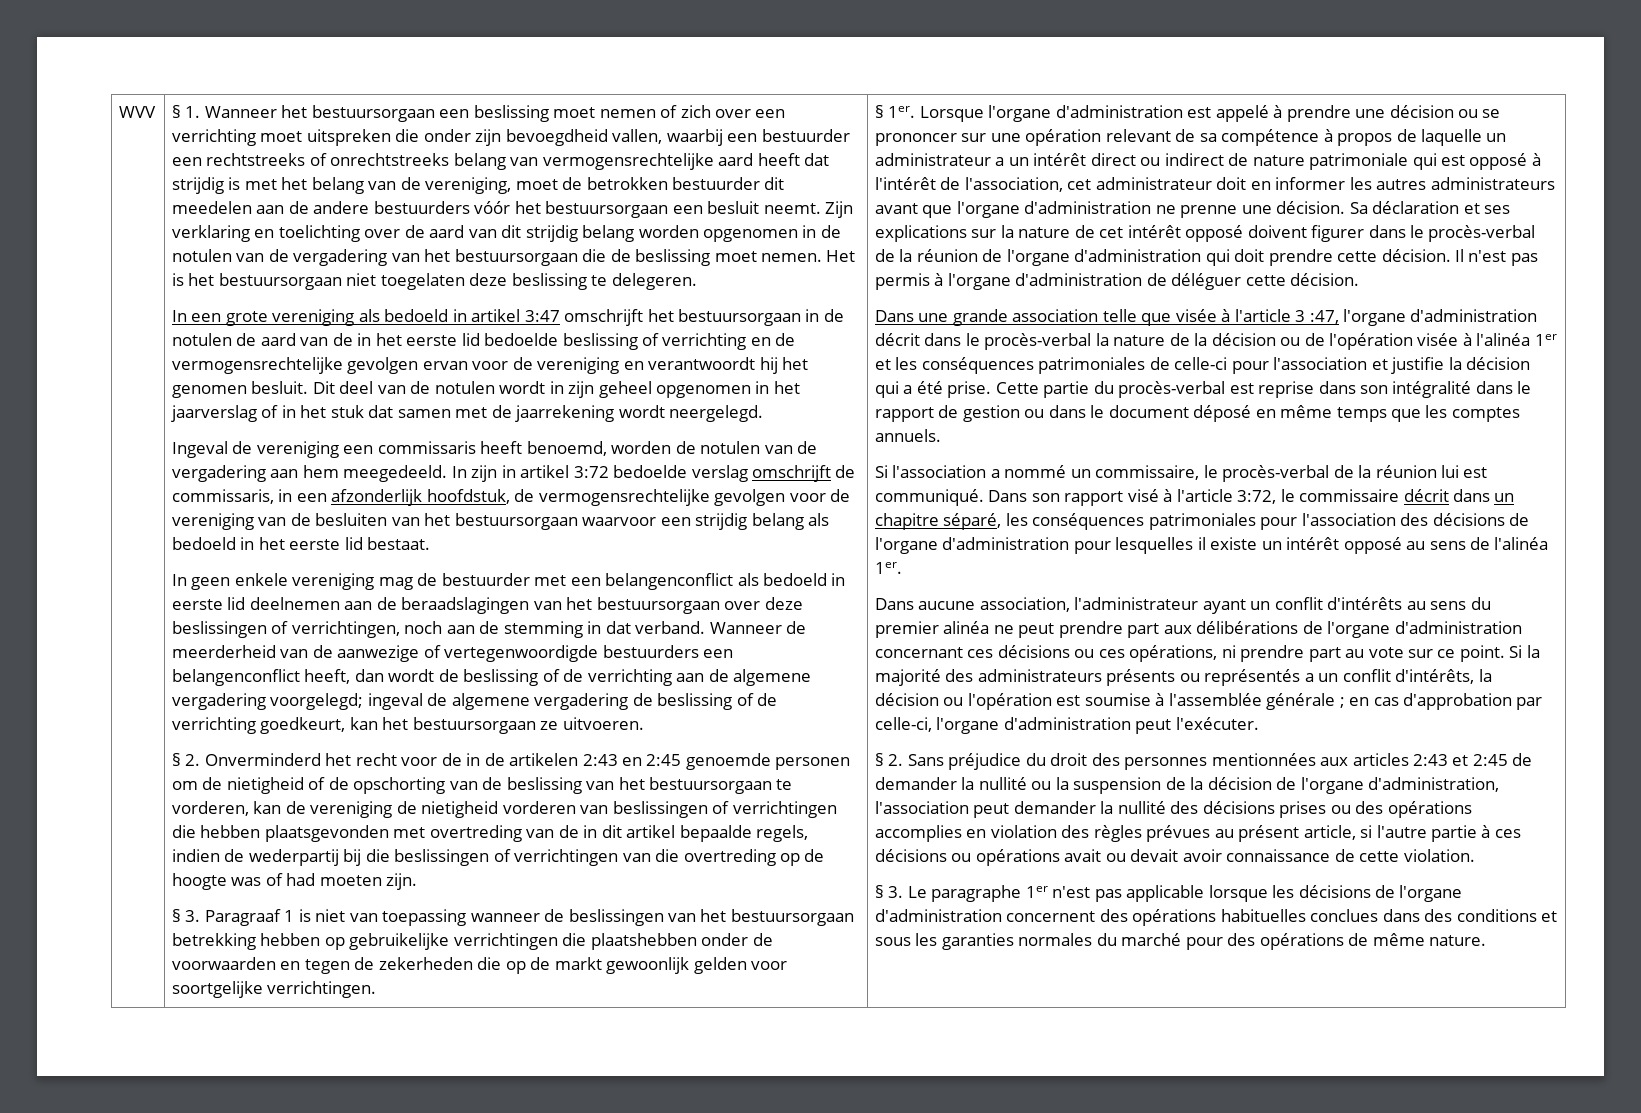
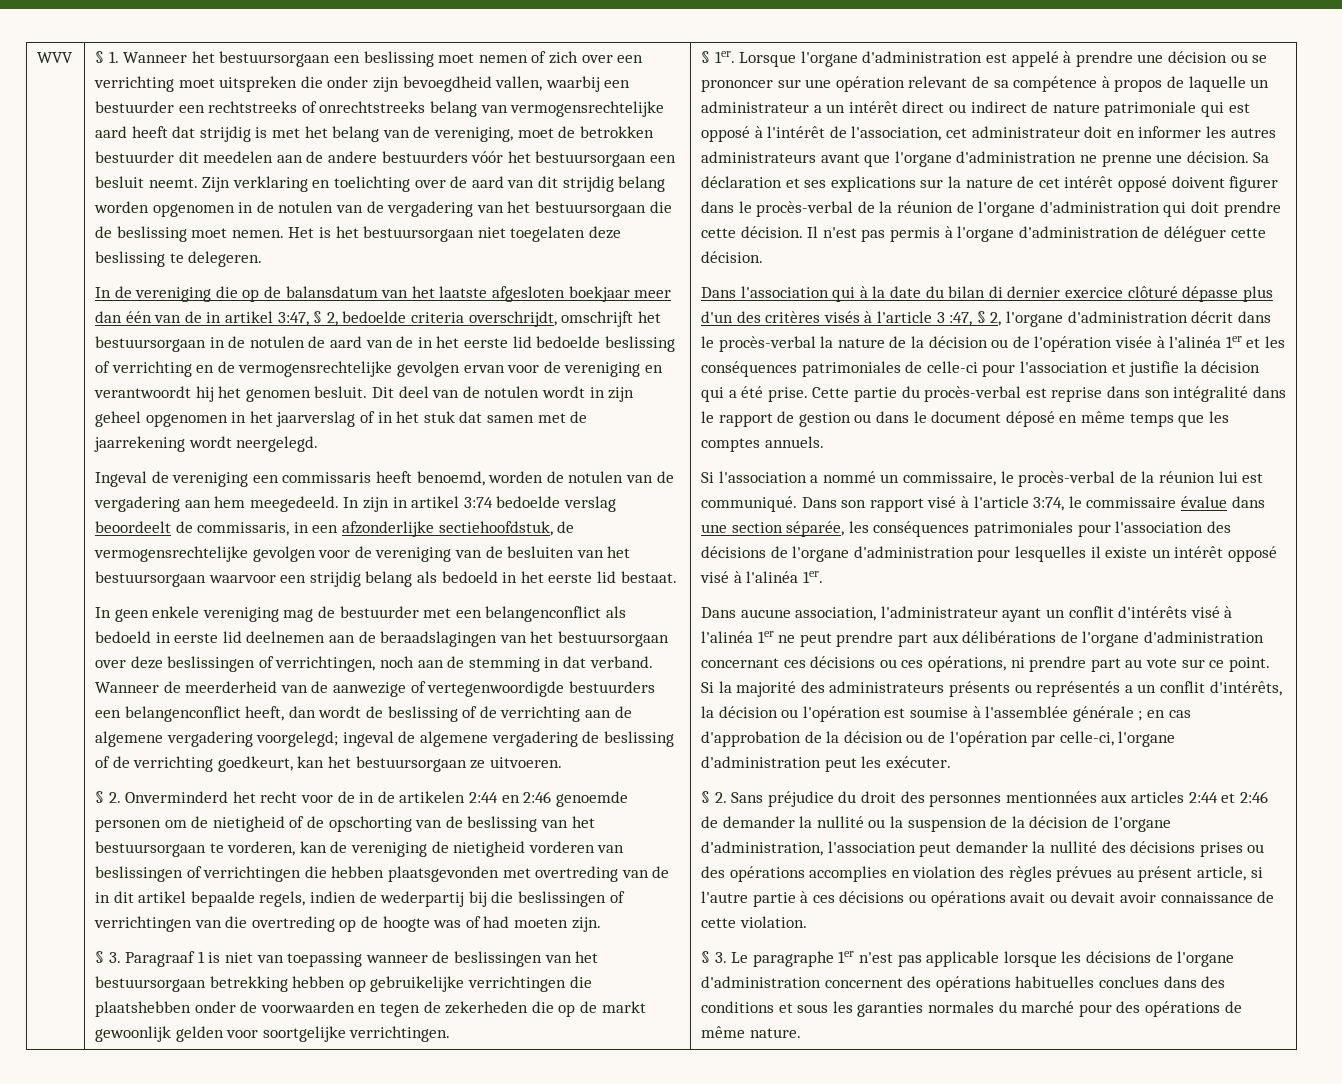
[191,309,560,326] een grote vereniging als bedoeld in artikel 3:47 -> [114,286,672,302] [95,311,557,327] de vereniging die op de balansdatum van het laatste afgesloten boekjaar meer dan één van de in artikel 3:47, § 2, bedoelde criteria overschrijdt,
[573,466,609,478] 3:72 -> [463,497,493,508] 3:74
[752,465,832,482] omschrijft -> [95,521,172,533] beoordeelt
[331,489,510,506] afzonderlijk hoofdstuk, -> [341,521,553,537] afzonderlijke sectiehoofdstuk,
[582,754,682,766] 2:43 en 2:45 -> [468,791,552,803] 2:44 en 2:46
[918,309,1217,326] une grande association telle que visée -> [740,286,1273,302] [701,311,860,323] l'association qui à la date du bilan di dernier exercice clôturé dépasse plus d'un des critères visés
(1339, 317) none -> [976,311,1002,326] § 2,
[1237,490,1277,504] 3:72, -> [1033,497,1065,511] 3:74,
[1403,489,1515,502] [875,513,1002,530] décrit dans un chapitre séparé, -> [1180,496,1265,508] [701,521,845,537] évalue dans une section séparée,
[1406,537,1491,550] au sens de -> [700,571,742,583] visé à
[1406,597,1491,610] [875,621,990,638] au sens du premier alinéa -> [1190,606,1233,618] [701,631,774,643] visé à l'alinéa 1er
(1513, 701) none -> [804,731,1028,747] de la décision ou de l'opération
[1175,717,1259,730] l'exécuter. -> [861,756,951,768] les exécuter.
[1413,754,1508,766] 2:43 et 2:45 -> [1188,791,1268,803] 2:44 et 2:46

